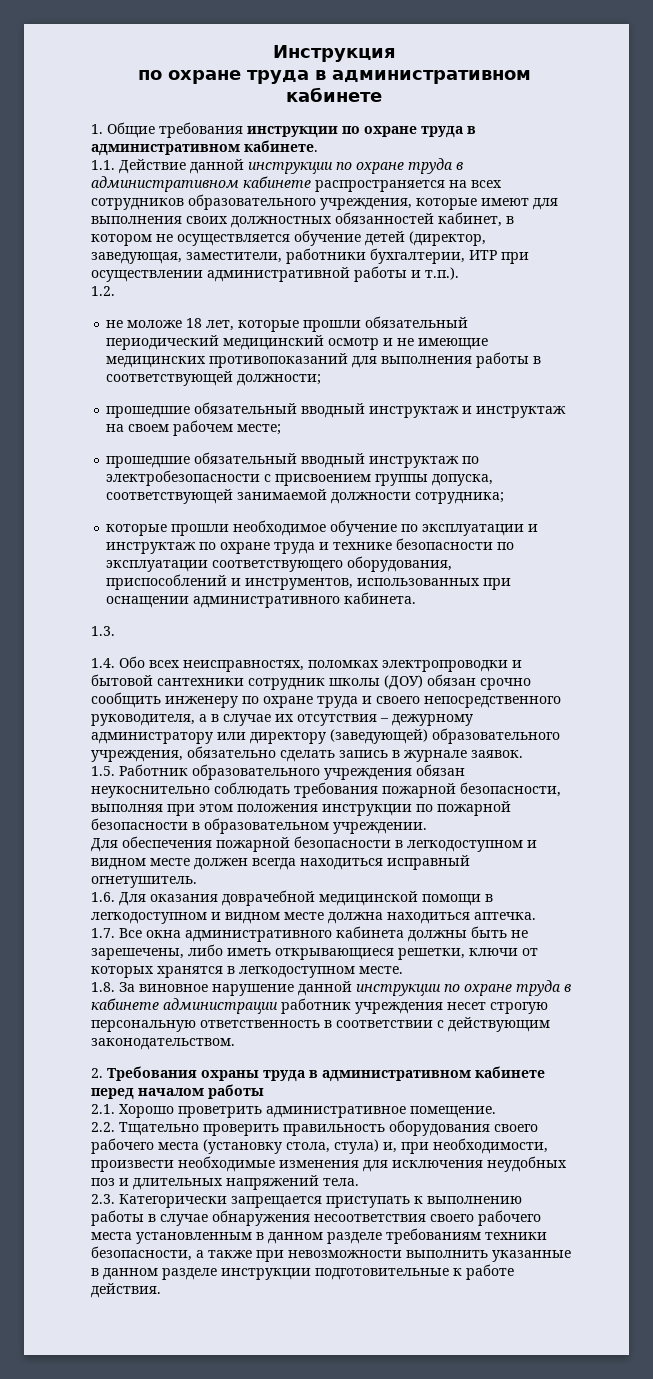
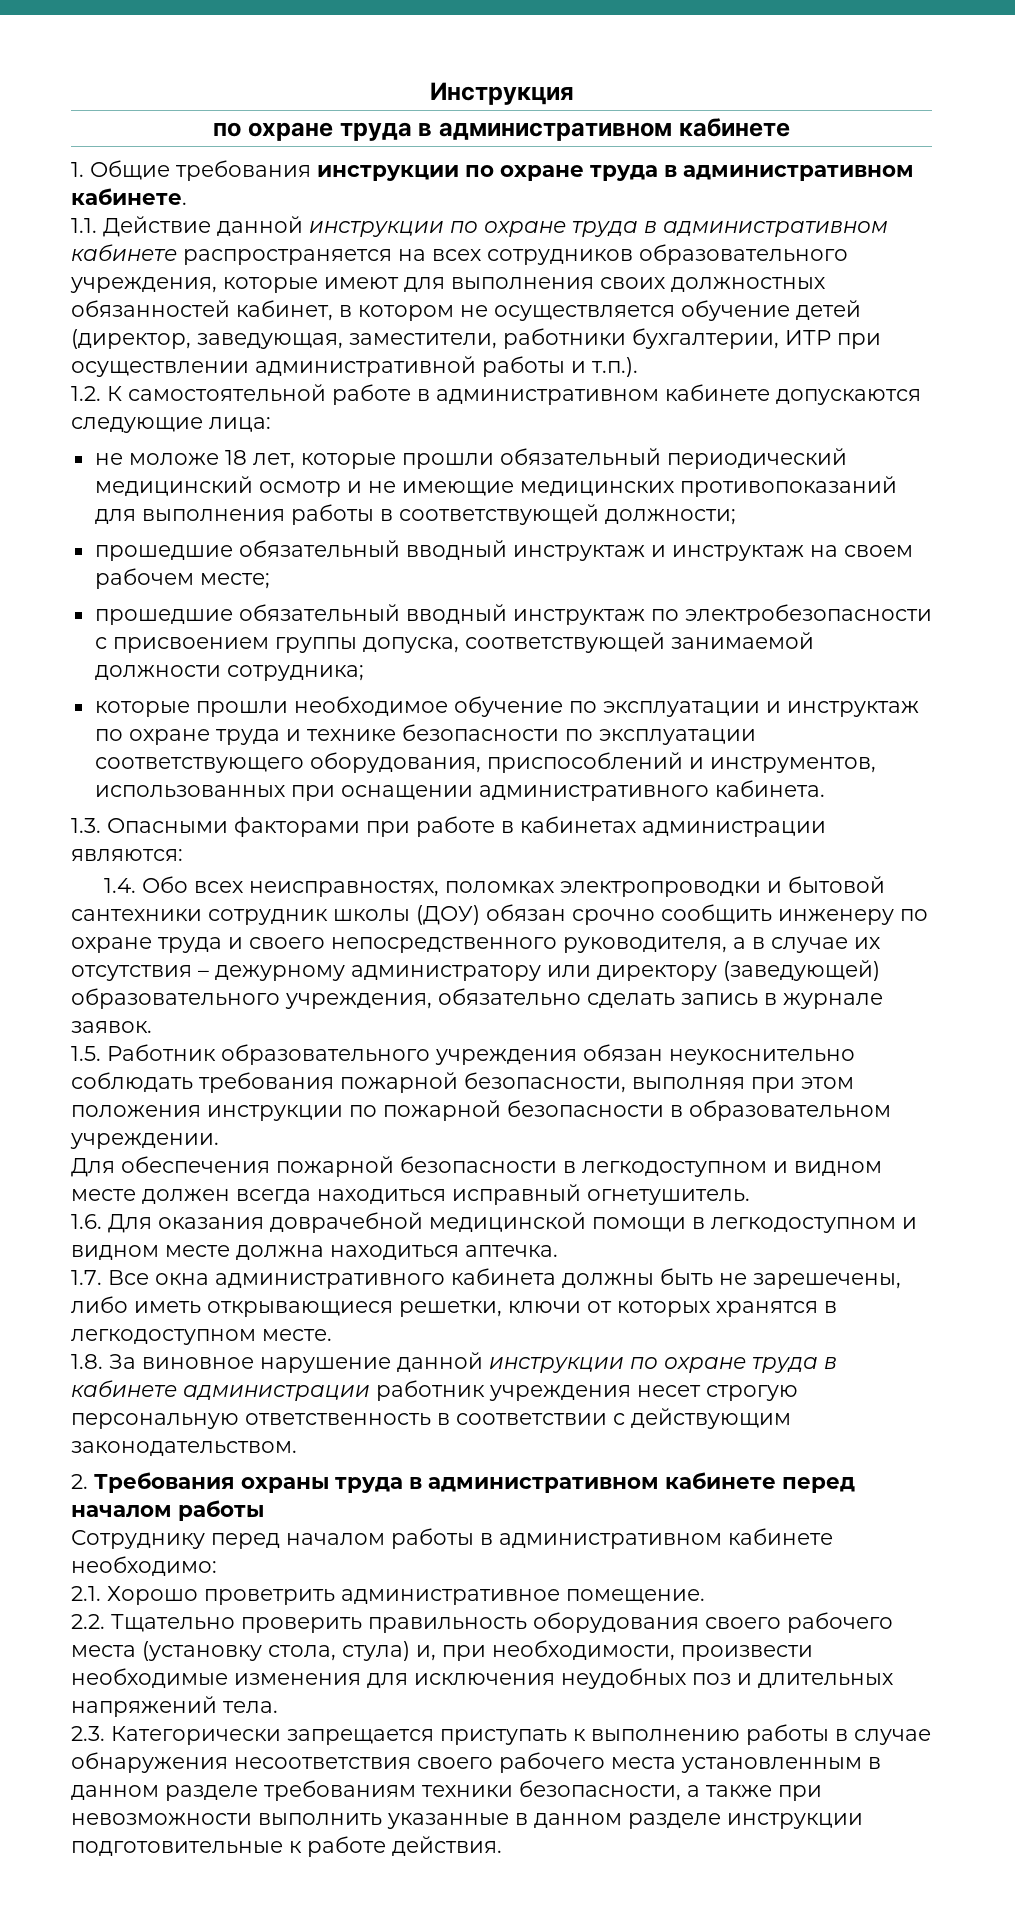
(115, 291) none -> [107,384,921,405] [71,417,271,433] К самостоятельной работе в административном кабинете допускаются следующие лица:
(115, 631) none -> [107,816,826,837] [71,849,183,861] Опасными факторами при работе в кабинетах администрации являются:
(264, 1091) none -> [71,1528,833,1549] [71,1556,217,1576] // Сотруднику перед началом работы в административном кабинете необходимо:

